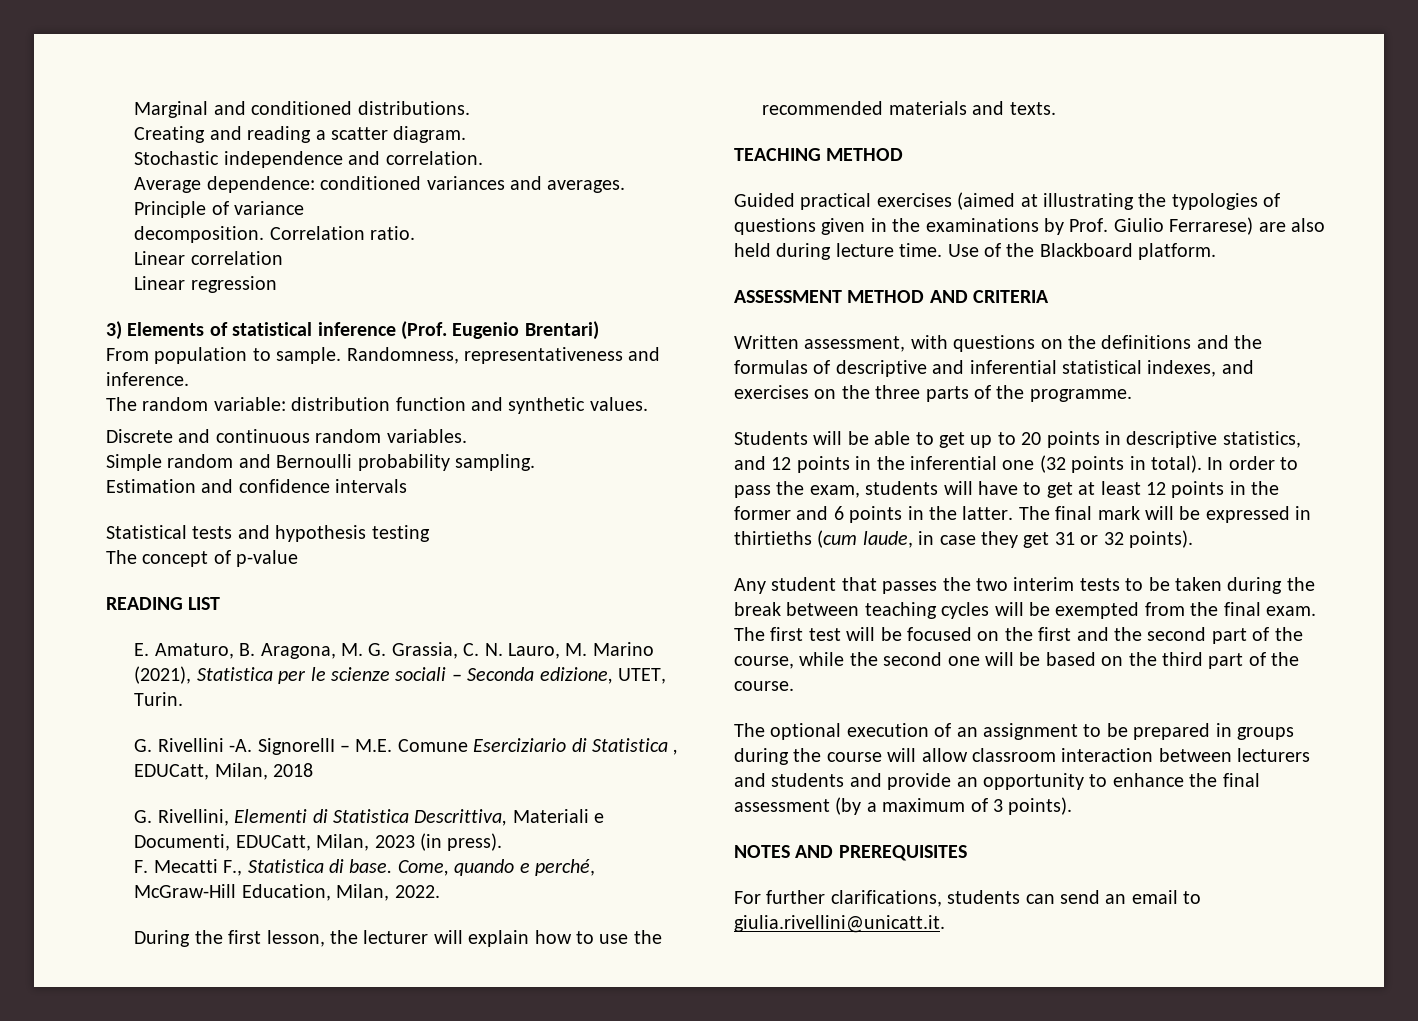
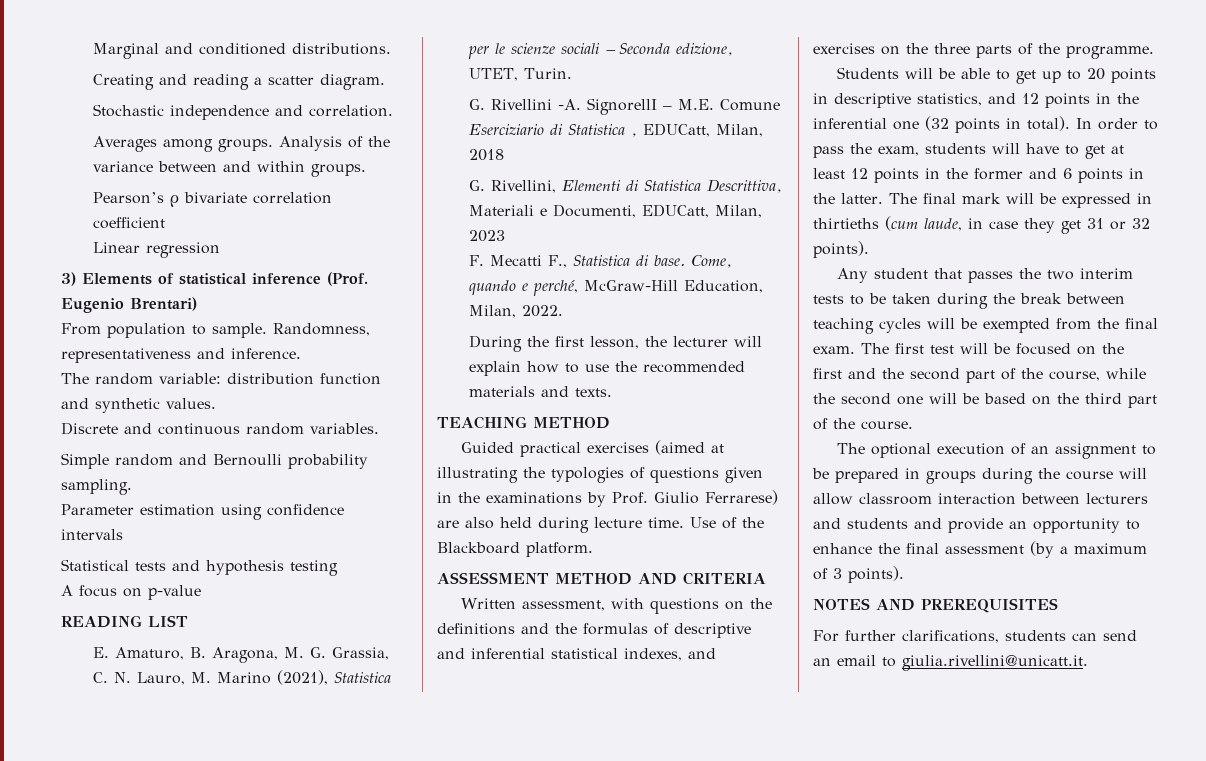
[134,176,626,193] [134,201,305,218] [134,226,416,243] [134,251,186,265] Average dependence: conditioned variances and averages. Principle of variance // decomposition. Correlation ratio. // Linear -> [92,136,390,152] [92,161,366,177] [92,192,247,207] Averages among groups. Analysis of the variance between and within groups. // Pearson’s ρ bivariate
(283, 258) none -> [92,217,165,229] coefficient
[106,479,234,493] Estimation and -> [61,504,262,520] Parameter estimation using
[106,550,231,567] The concept of -> [61,585,142,597] A focus on
[419,833,503,851] (in press). -> (505, 236) none

